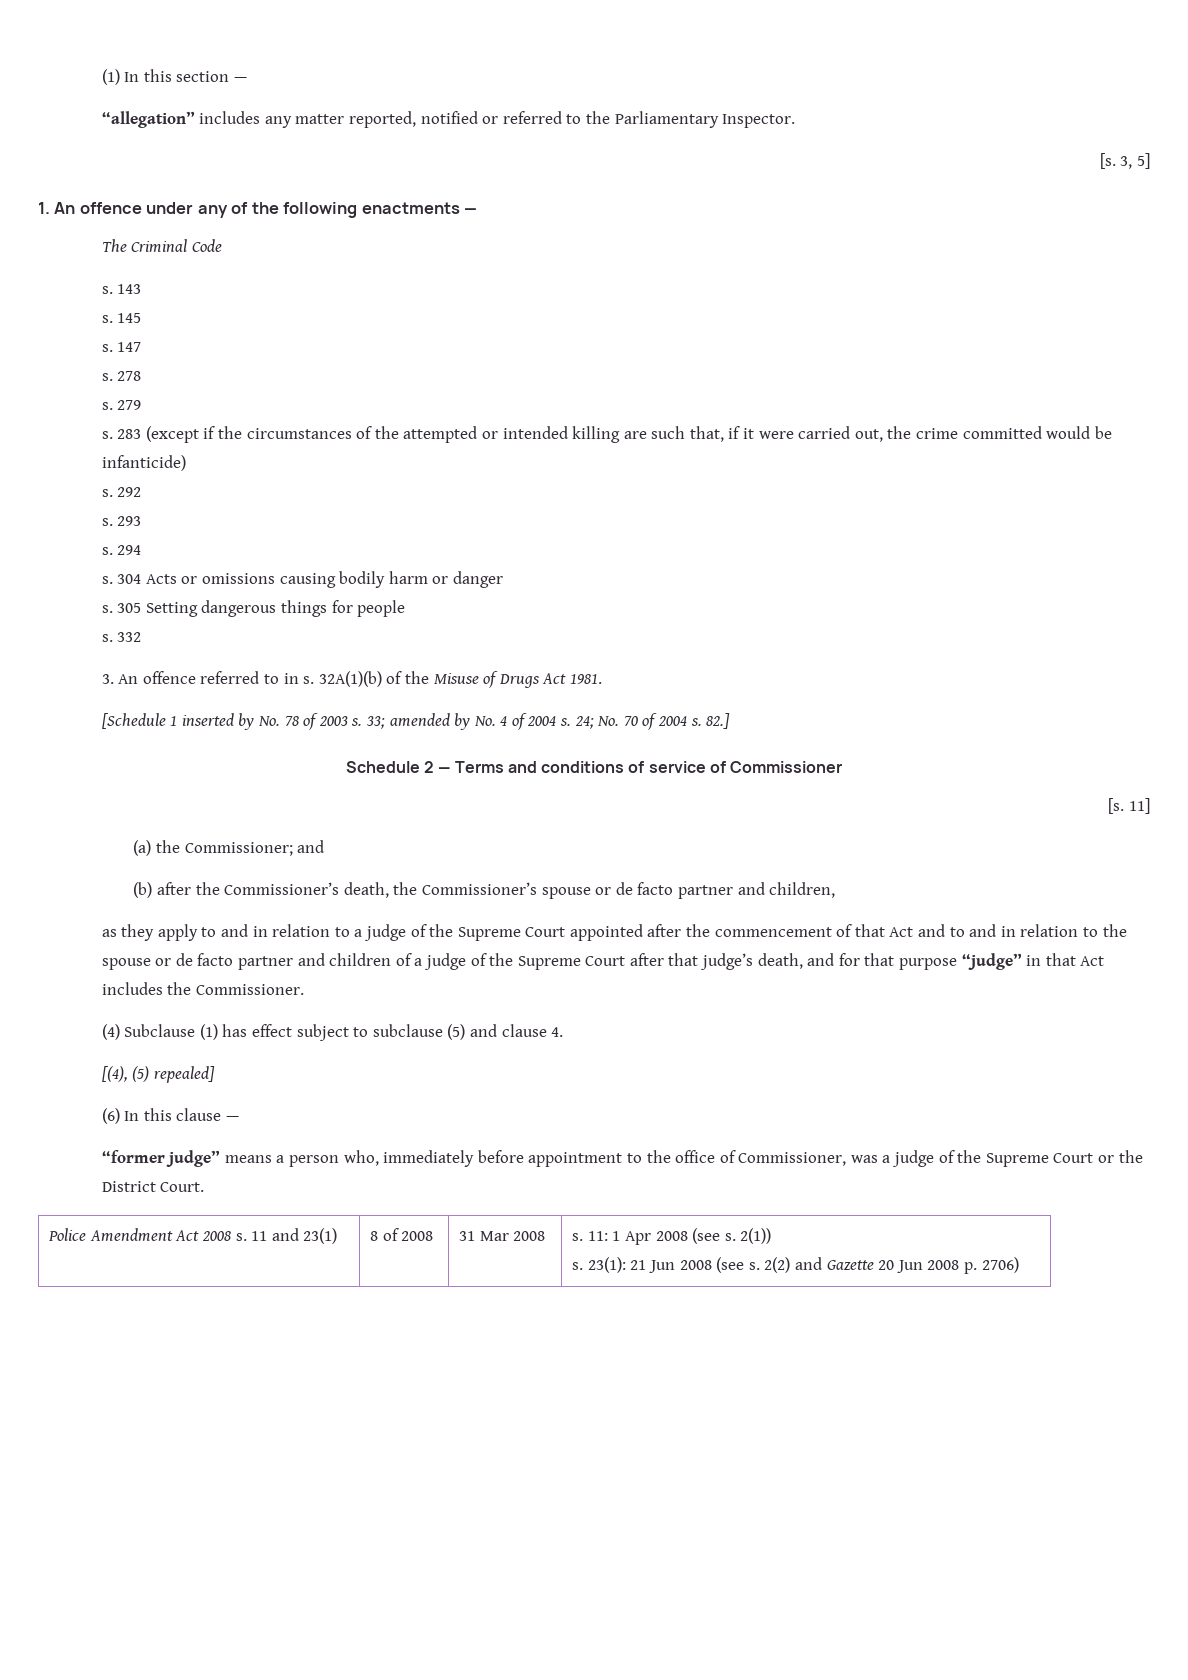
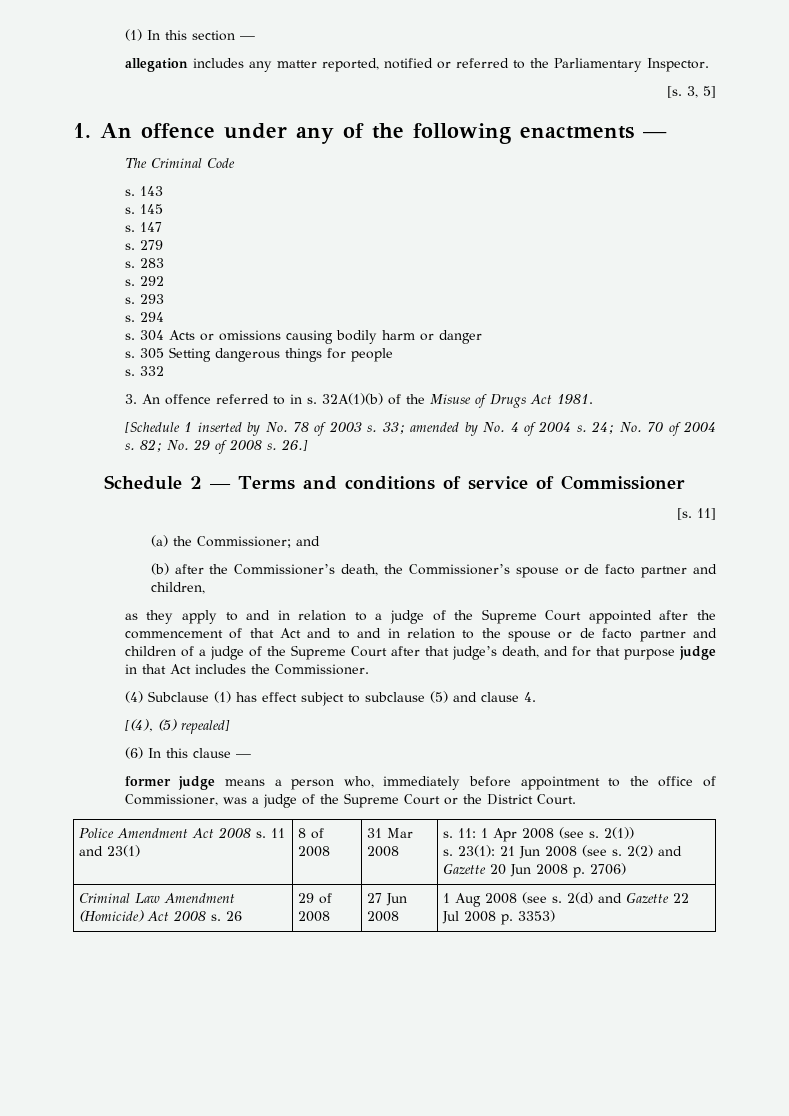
[101,111,195,128] “allegation” -> [124,58,188,72] allegation
[101,371,142,381] // s. 278 -> (162, 227) none
[145,426,1112,443] [101,455,186,471] (except if the circumstances of the attempted or intended killing are such that, if it were carried out, the crime committed would be infanticide) -> (164, 263) none
[706,713,731,729] 82.] -> [139,439,308,454] 82; No. 29 of 2008 s. 26.]
[961,953,1022,970] “judge” -> [678,646,716,660] judge
[101,1150,221,1167] “former judge” -> [124,776,216,790] former judge
(1019, 1265) none -> [79,893,236,903] [79,910,243,922] [298,893,333,904] [298,911,331,922] [367,893,408,906] [367,911,400,922] [443,892,690,907] [442,910,556,925] // Criminal Law Amendment (Homicide) Act 2008 s. 26 | 29 of 2008 | 27 Jun 2008 | 1 Aug 2008 (see s. 2(d) and Gazette 22 Jul 2008 p. 3353)

